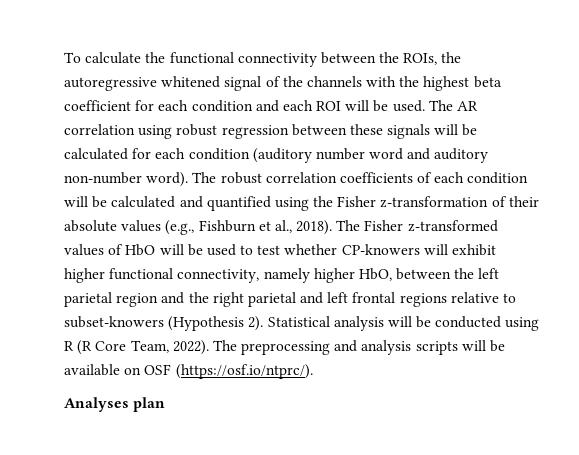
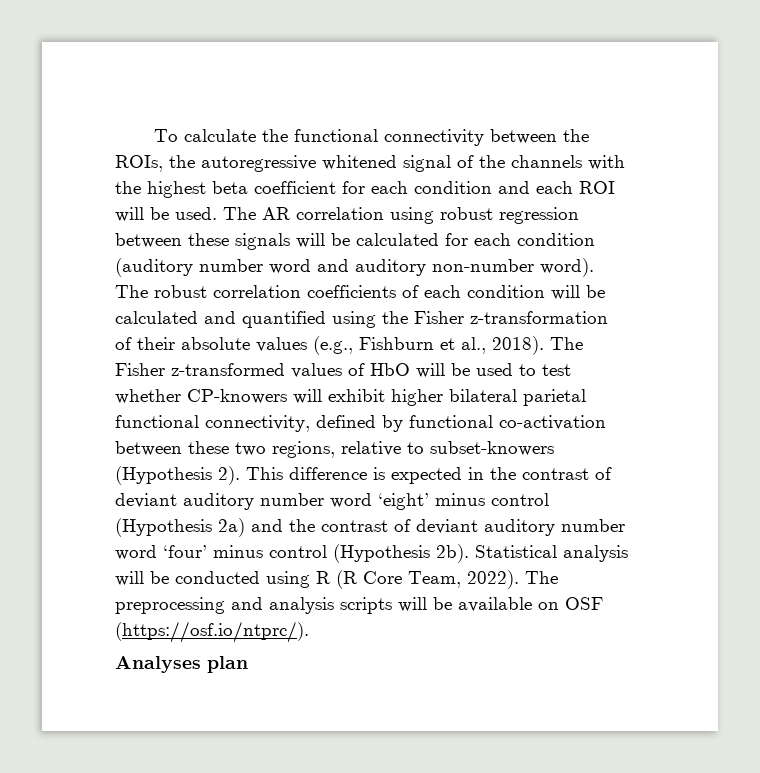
[109,268,500,283] [64,292,447,307] functional connectivity, namely higher HbO, between the left parietal region and the right parietal and left frontal regions -> [449,389,586,406] [115,415,606,432] [115,441,335,458] bilateral parietal functional connectivity, defined by functional co-activation between these two regions,
(264, 323) none -> [246,467,612,484] [115,493,549,510] [115,518,625,537] [115,544,469,563] This difference is expected in the contrast of deviant auditory number word ‘eight’ minus control (Hypothesis 2a) and the contrast of deviant auditory number word ‘four’ minus control (Hypothesis 2b).

